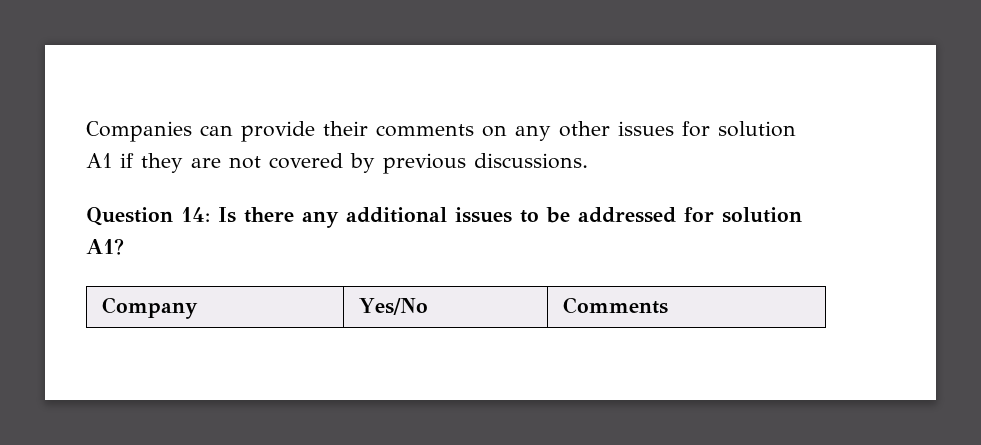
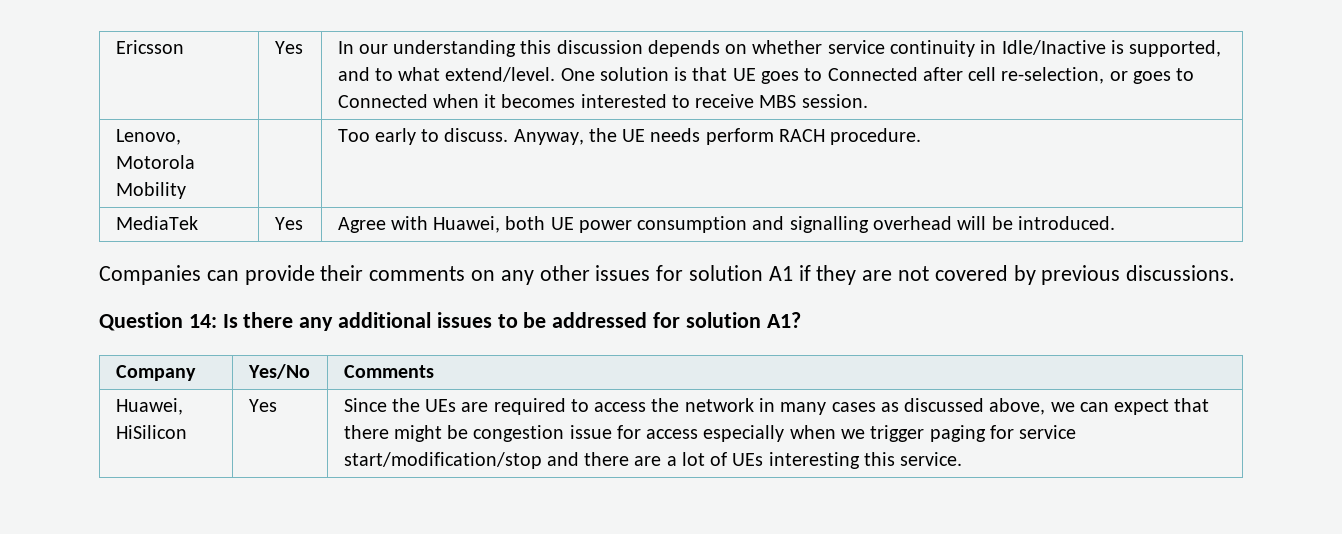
(86, 131) none -> [115,40,184,54] [274,41,303,54] [337,40,1222,57] [337,67,1195,84] [337,94,868,108] [115,129,181,145] [115,155,195,169] [115,182,186,199] [337,128,922,145] [115,216,198,230] [274,217,303,230] [337,216,1115,233] Ericsson | Yes | In our understanding this discussion depends on whether service continuity in Idle/Inactive is supported, and to what extend/level. One solution is that UE goes to Connected after cell re-selection, or goes to Connected when it becomes interested to receive MBS session. // Lenovo, Motorola Mobility | | Too early to discuss. Anyway, the UE needs perform RACH procedure. // MediaTek | Yes | Agree with Huawei, both UE power consumption and signalling overhead will be introduced. //
(668, 305) none -> [115,398,183,415] [115,425,187,439] [248,399,277,412] [343,398,1210,415] [343,425,1077,442] [343,452,963,469] // Huawei, HiSilicon | Yes | Since the UEs are required to access the network in many cases as discussed above, we can expect that there might be congestion issue for access especially when we trigger paging for service start/modification/stop and there are a lot of UEs interesting this service.

